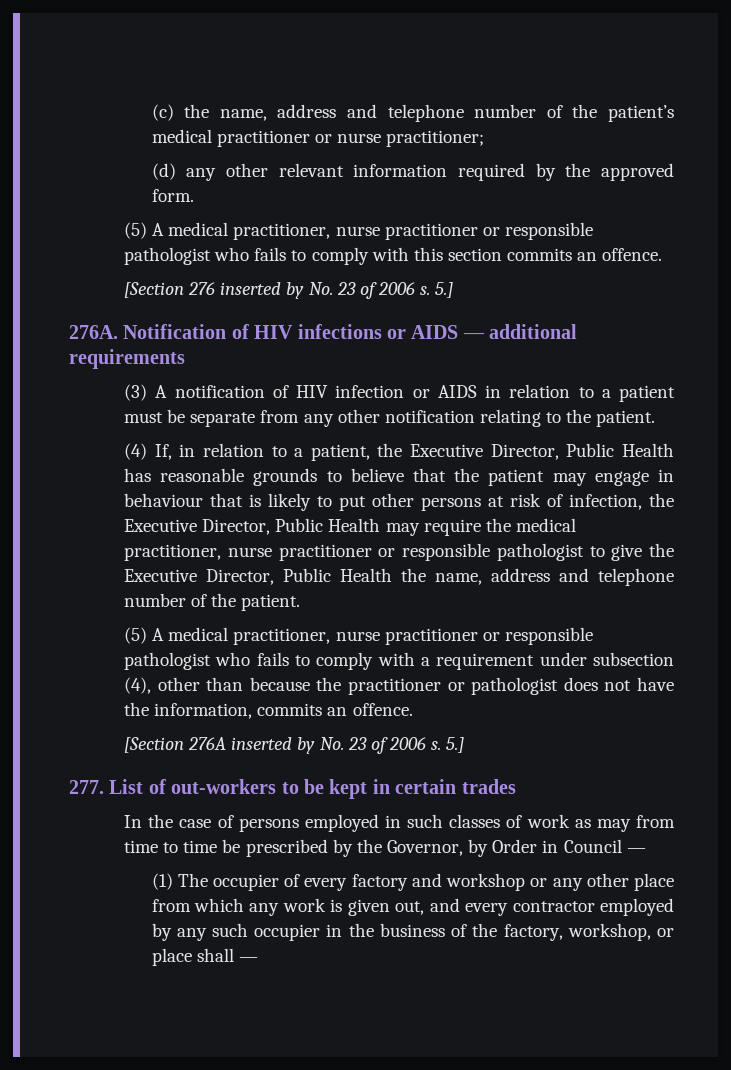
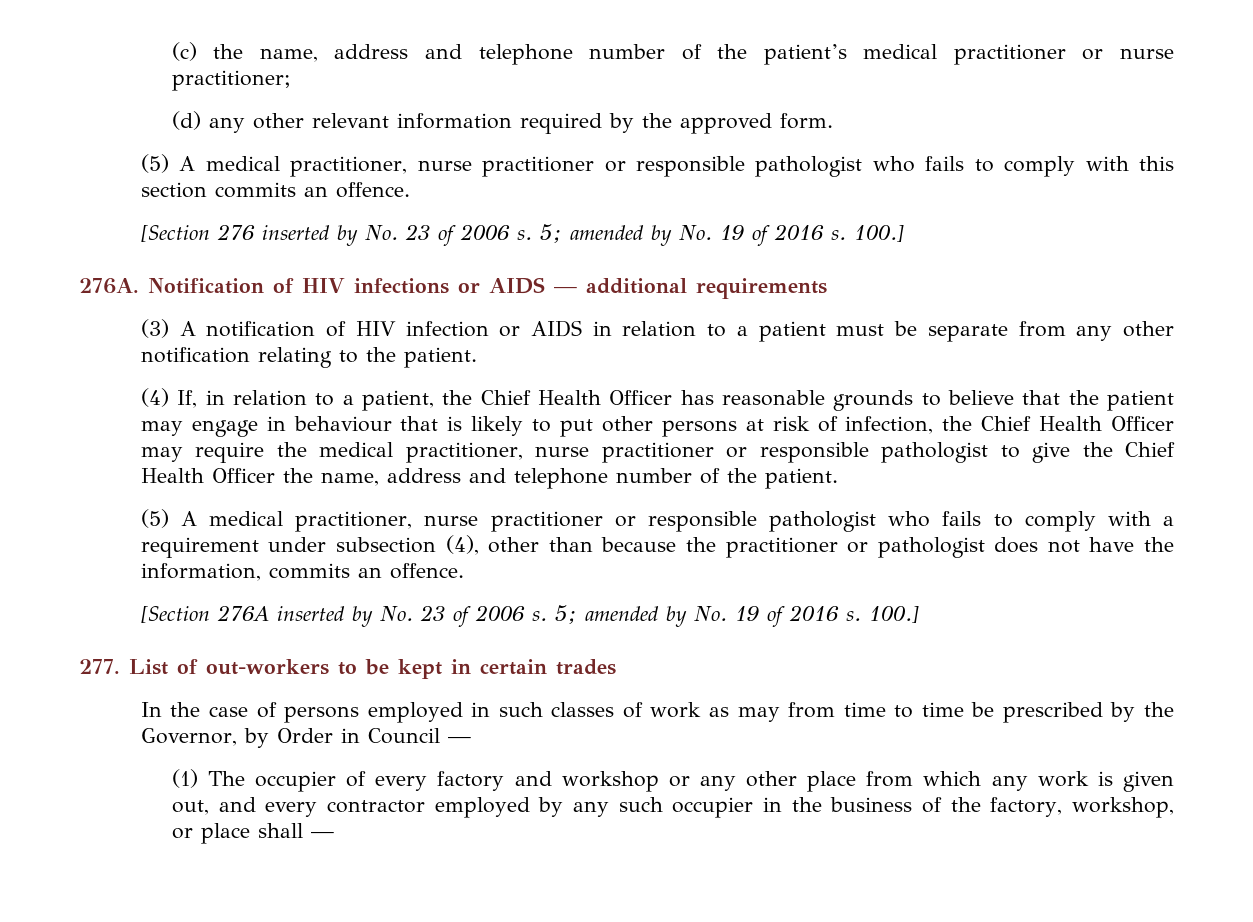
[435,282,454,298] 5.] -> [539,224,904,246] 5; amended by No. 19 of 2016 s. 100.]
[410,443,674,460] Executive Director, Public Health -> [480,390,673,405] Chief Health Officer
[124,518,381,535] Executive Director, Public Health -> [981,416,1174,431] Chief Health Officer
[124,568,393,585] Executive Director, Public Health -> [1125,442,1175,457] [140,468,275,483] Chief Health Officer
[446,737,465,753] 5.] -> [554,605,919,627] 5; amended by No. 19 of 2016 s. 100.]

